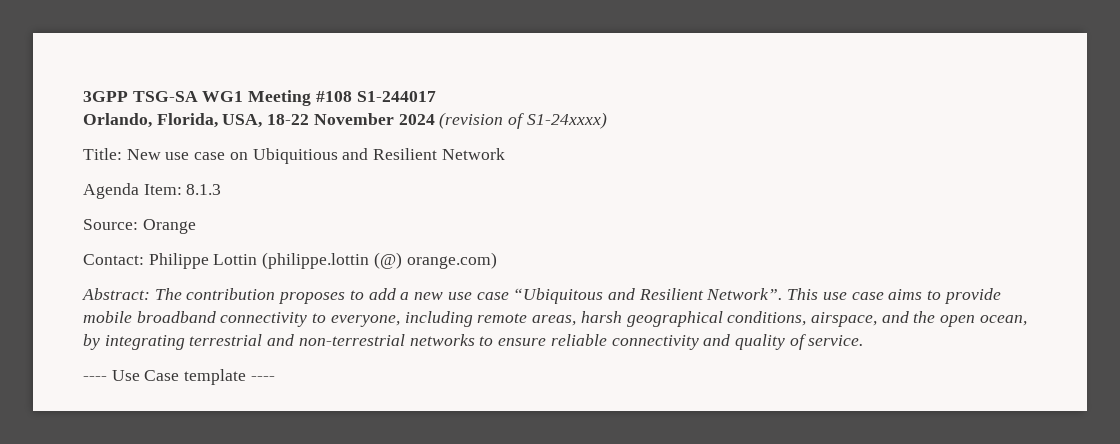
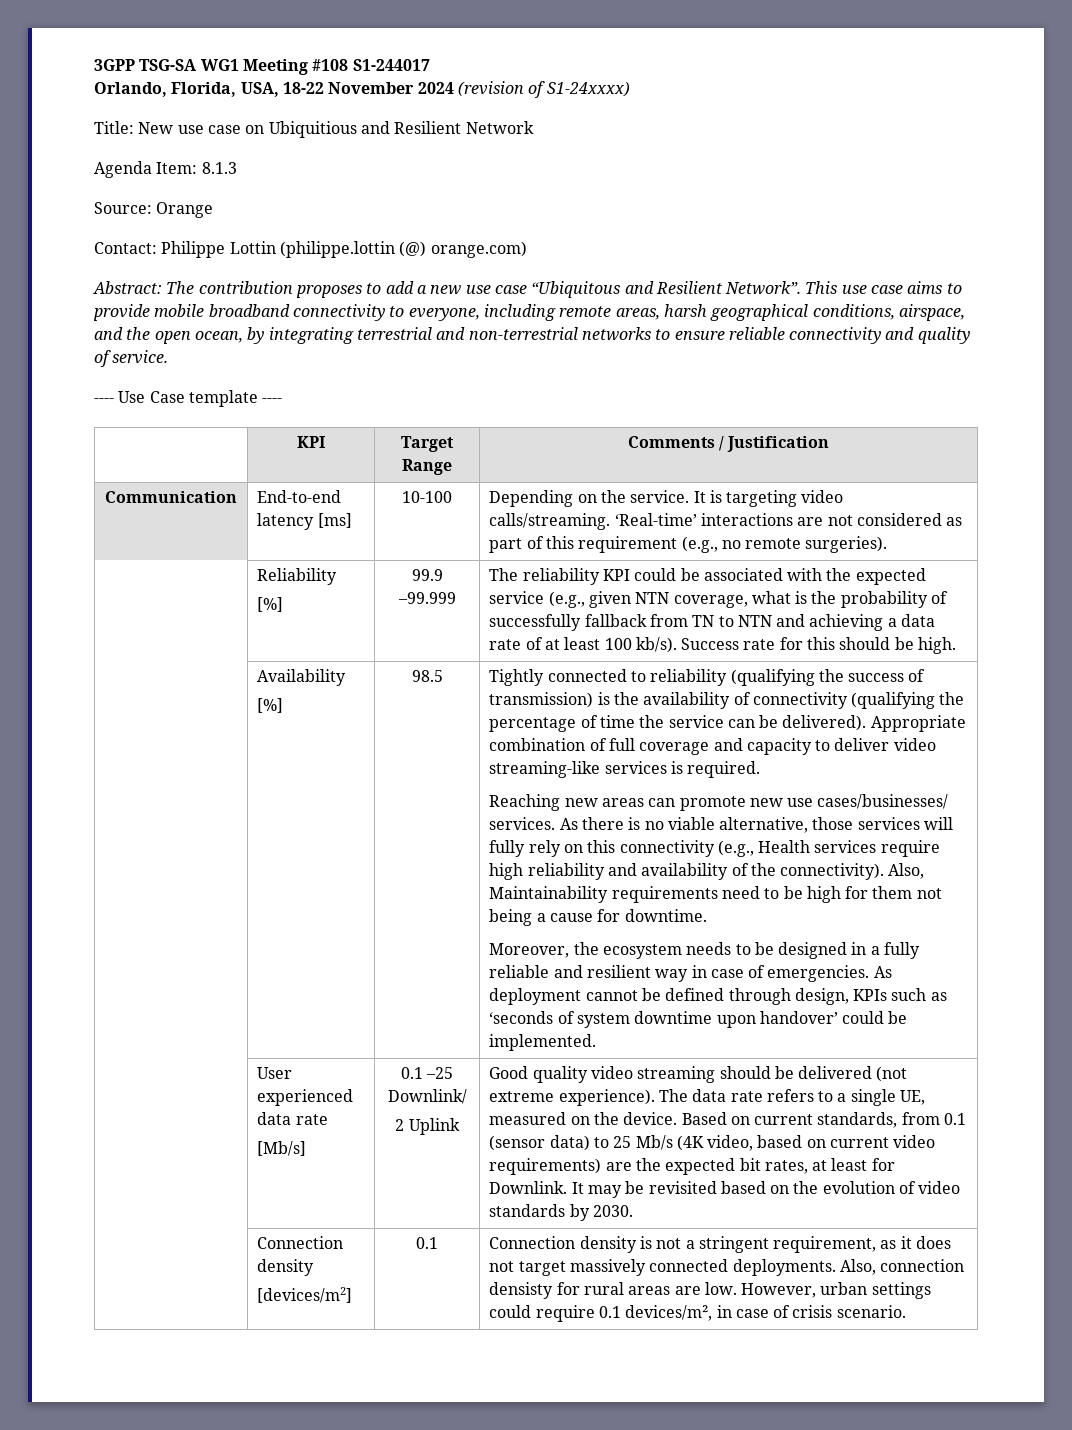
(275, 378) none -> [297,436,325,448] [401,436,454,452] [402,459,452,475] [627,436,830,452] [105,491,237,503] [257,490,342,503] [257,513,352,530] [402,491,452,503] [489,490,844,507] [489,513,963,530] [489,536,888,553] [257,568,338,585] [257,597,284,612] [411,569,443,581] [397,592,456,604] [489,568,926,585] [489,591,949,608] [489,614,936,631] [489,637,957,654] [257,669,347,686] [257,698,284,713] [411,670,443,682] [489,669,926,686] [489,692,965,709] [489,715,966,732] [489,738,936,755] [489,761,761,778] [489,794,949,811] [489,817,954,833] [489,840,940,857] [489,863,925,880] [489,886,942,903] [489,909,707,926] [489,942,921,959] [489,965,892,982] [489,988,947,1005] [489,1011,908,1028] [489,1034,597,1051] [257,1067,293,1079] [257,1089,354,1106] [257,1112,328,1125] [257,1141,307,1156] [400,1067,454,1079] [387,1089,467,1104] [395,1118,460,1135] [489,1066,908,1083] [489,1089,926,1106] [489,1112,967,1128] [489,1135,936,1151] [489,1158,895,1175] [489,1181,961,1198] [489,1204,633,1221] [257,1236,344,1249] [257,1259,315,1276] [257,1287,353,1303] [416,1237,438,1249] [489,1236,952,1253] [489,1259,965,1276] [489,1282,931,1299] [489,1305,906,1322] // | KPI | Target Range | Comments / Justification // Communication | End-to-end latency [ms] | 10-100 | Depending on the service. It is targeting video calls/streaming. ‘Real-time’ interactions are not considered as part of this requirement (e.g., no remote surgeries). // | Reliability // [%] | 99.9 –99.999 | The reliability KPI could be associated with the expected service (e.g., given NTN coverage, what is the probability of successfully fallback from TN to NTN and achieving a data rate of at least 100 kb/s). Success rate for this should be high. // | Availability // [%] | 98.5 | Tightly connected to reliability (qualifying the success of transmission) is the availability of connectivity (qualifying the percentage of time the service can be delivered). Appropriate combination of full coverage and capacity to deliver video streaming-like services is required. // Reaching new areas can promote new use cases/businesses/ services. As there is no viable alternative, those services will fully rely on this connectivity (e.g., Health services require high reliability and availability of the connectivity). Also, Maintainability requirements need to be high for them not being a cause for downtime. // Moreover, the ecosystem needs to be designed in a fully reliable and resilient way in case of emergencies. As deployment cannot be defined through design, KPIs such as ‘seconds of system downtime upon handover’ could be implemented. // | User experienced data rate // [Mb/s] | 0.1 –25 Downlink/ // 2 Uplink | Good quality video streaming should be delivered (not extreme experience). The data rate refers to a single UE, measured on the device. Based on current standards, from 0.1 (sensor data) to 25 Mb/s (4K video, based on current video requirements) are the expected bit rates, at least for Downlink. It may be revisited based on the evolution of video standards by 2030. // | Connection density // [devices/m2] | 0.1 | Connection density is not a stringent requirement, as it does not target massively connected deployments. Also, connection densisty for rural areas are low. However, urban settings could require 0.1 devices/m², in case of crisis scenario.

